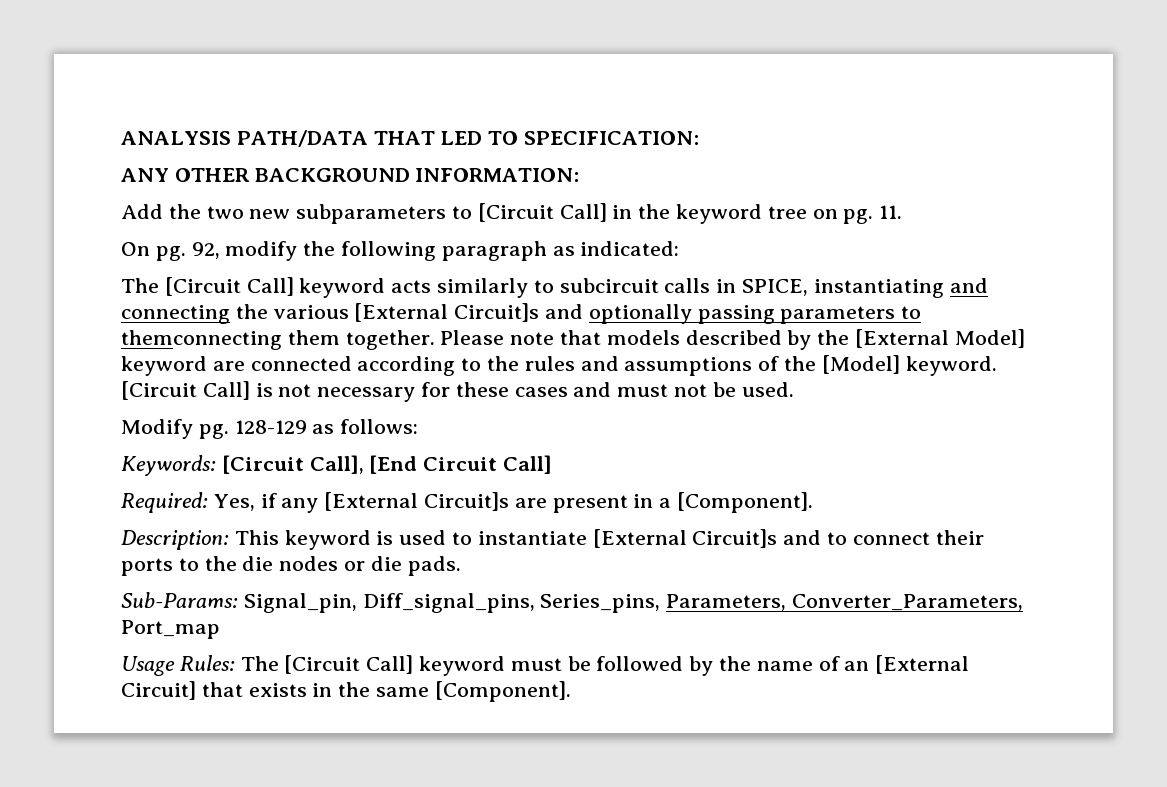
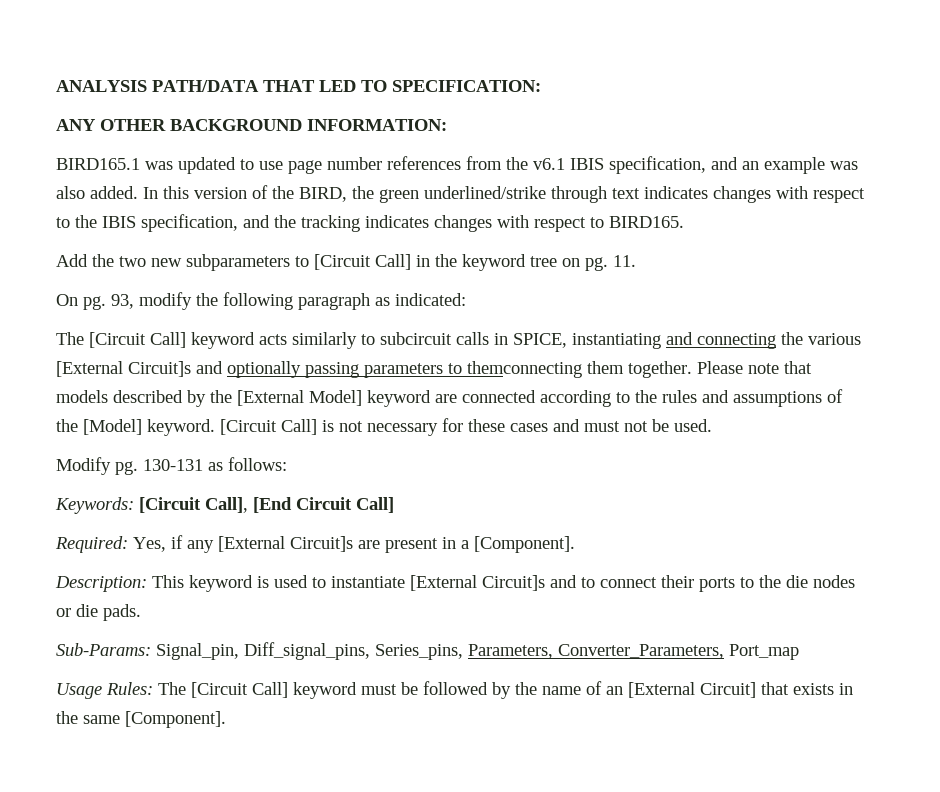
(580, 175) none -> [56,156,858,174] [56,185,865,203] [56,214,684,232] // BIRD165.1 was updated to use page number references from the v6.1 IBIS specification, and an example was also added. In this version of the BIRD, the green underlined/strike through text indicates changes with respect to the IBIS specification, and the tracking indicates changes with respect to BIRD165.
[191,242,220,259] 92, -> [111,294,134,309] 93,
[234,420,307,434] 128-129 -> [143,459,203,471] 130-131

